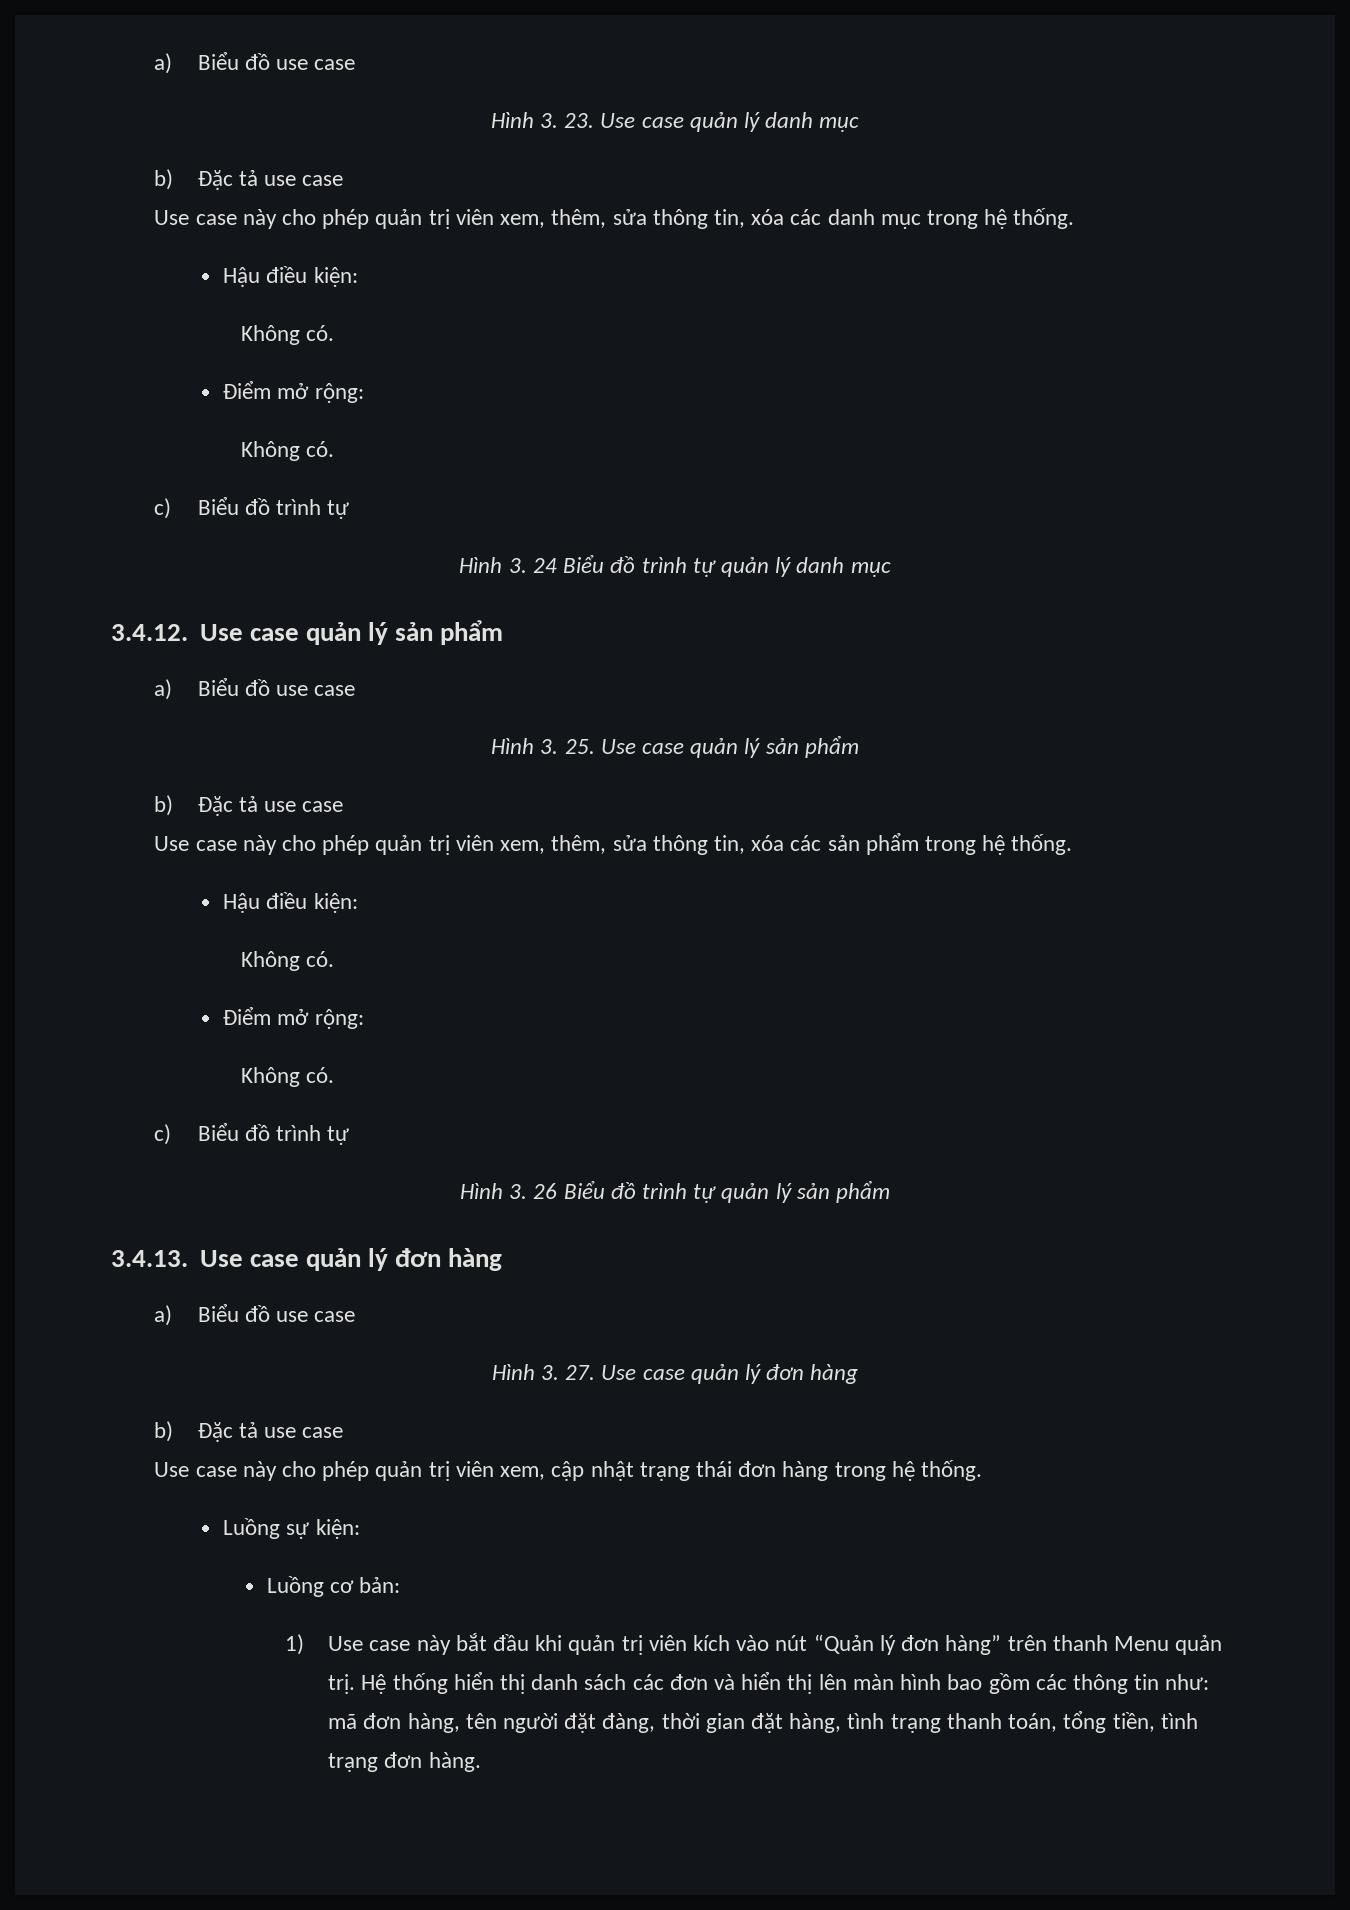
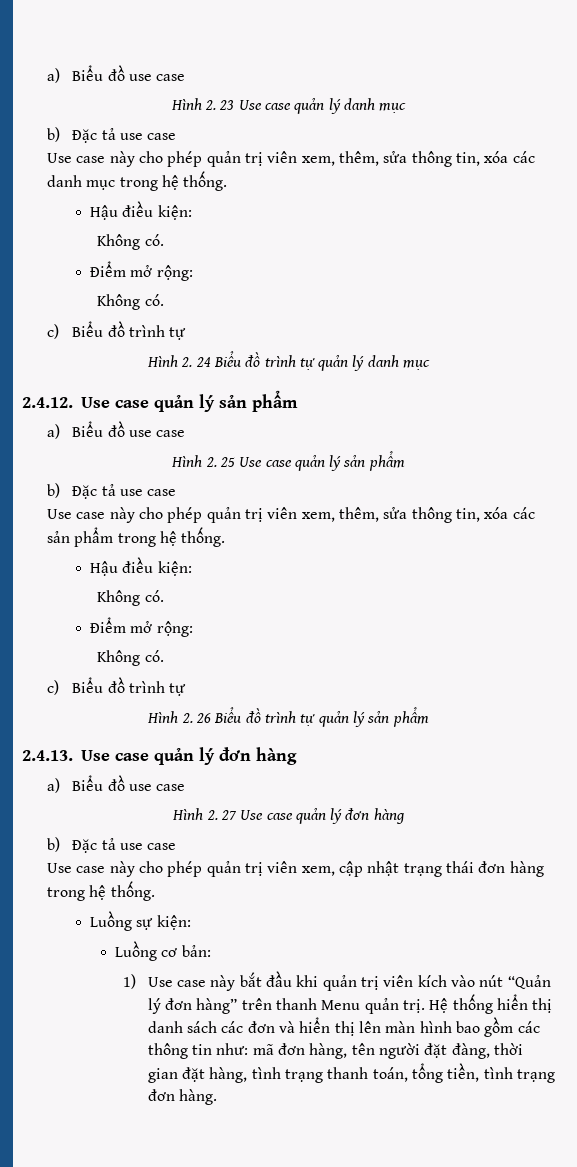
[154,52,356,74] [490,112,595,128] a) Biểu đồ use case // Hình 3. 23. -> [47,65,186,83] [170,98,235,110] a) Biểu đồ use case // Hình 2. 23
[508,558,527,573] 3. -> [181,357,193,367] 2.
[111,624,188,641] 3.4.12. -> [22,397,73,408] 2.4.12.
[540,739,595,754] 3. 25. -> [205,457,235,467] 2. 25
[509,1184,528,1199] 3. -> [181,713,193,723] 2.
[111,1250,188,1267] 3.4.13. -> [22,750,73,761] 2.4.13.
[540,1365,596,1380] 3. 27. -> [206,810,237,820] 2. 27

